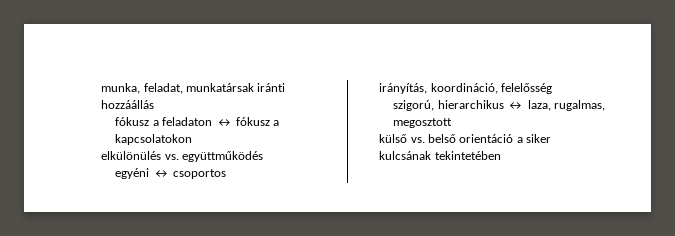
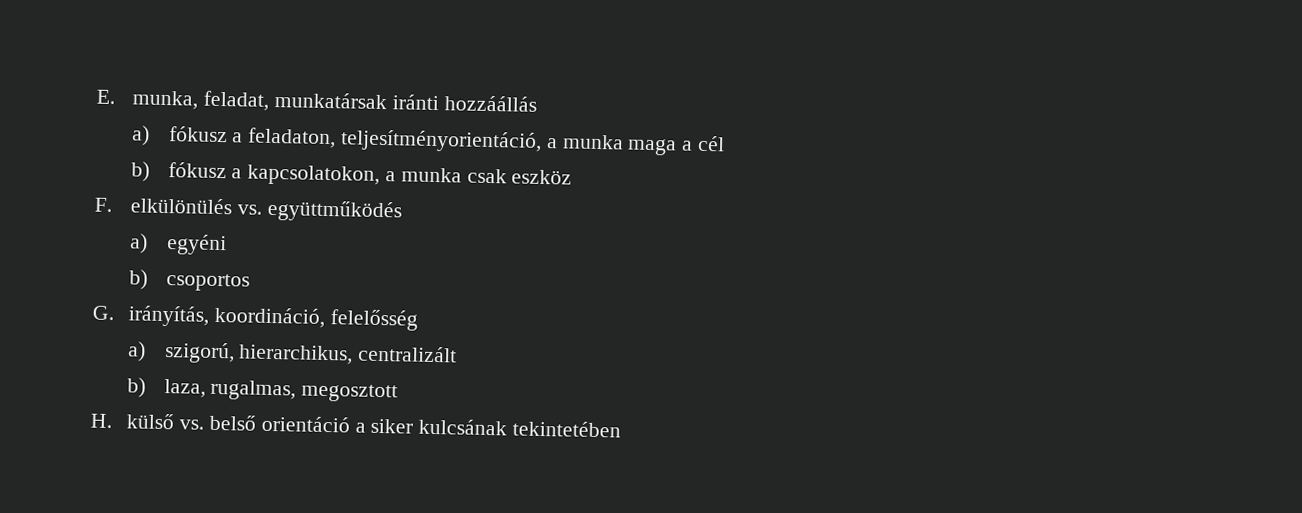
(101, 88) none -> [96,89,116,105] E.
[115,117,280,126] [115,134,193,145] fókusz a feladaton ↔ fókusz a kapcsolatokon // -> [131,125,725,156] [131,161,573,186] [94,197,113,213] a) fókusz a feladaton, teljesítményorientáció, a munka maga a cél // b) fókusz a kapcsolatokon, a munka csak eszköz // F.
(263, 156) none -> [129,233,149,254] a)
[152,170,170,177] ↔ -> [129,269,149,290] // b)
(227, 174) none -> [92,305,115,321] G.
[393,100,525,111] szigorú, hierarchikus ↔ -> [127,341,458,365] [127,377,147,398] a) szigorú, hierarchikus, centralizált // b)
(453, 123) none -> [90,413,113,429] H.

